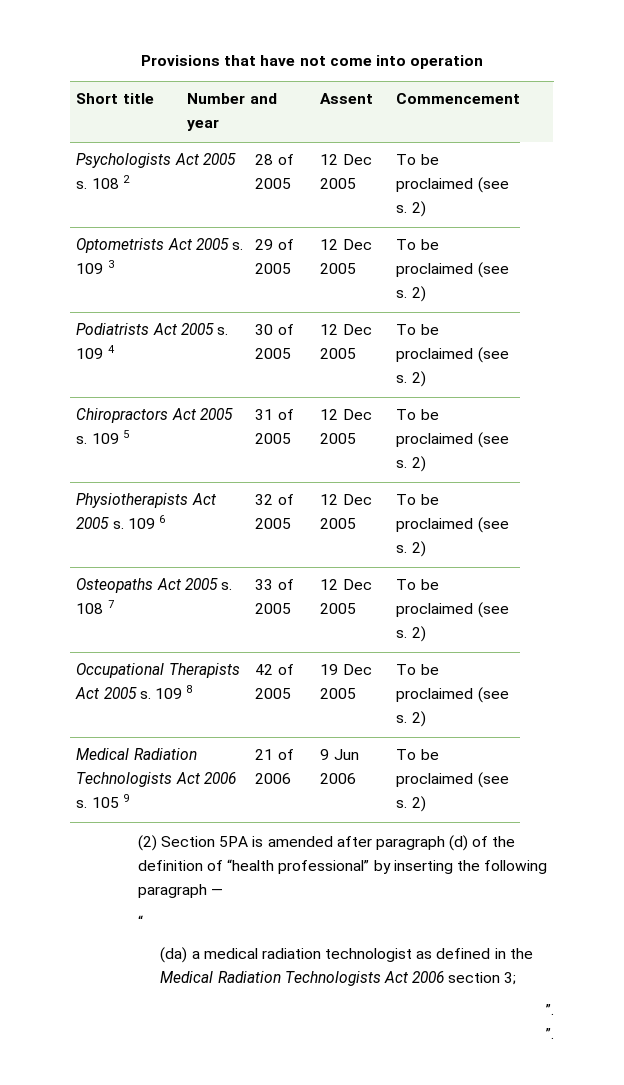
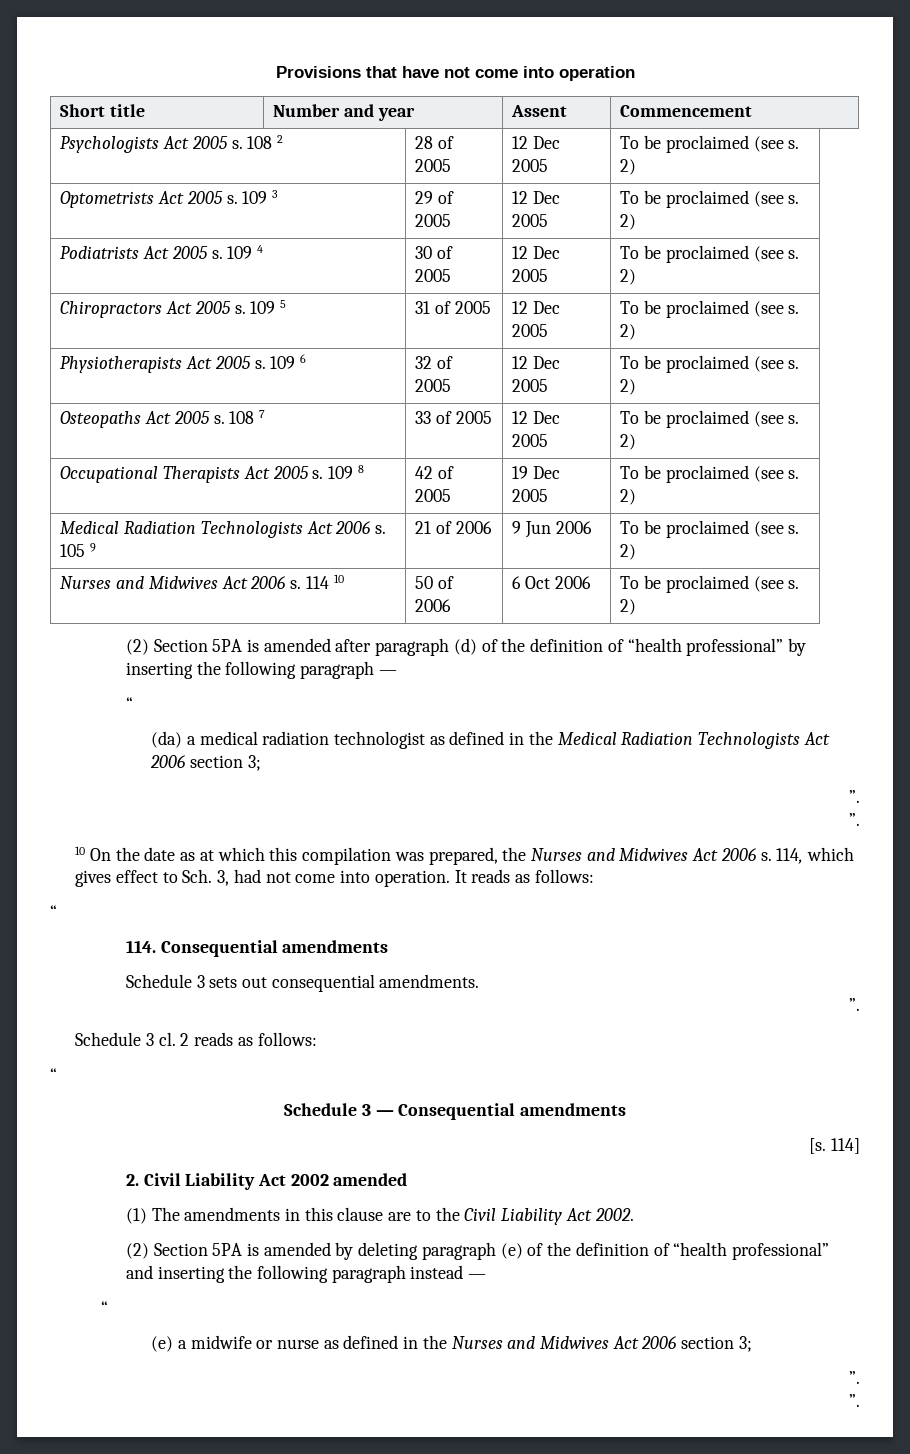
(426, 804) none -> [60,574,344,589] [415,576,455,589] [415,599,452,612] [512,576,591,589] [620,575,800,593] [620,599,637,615] // Nurses and Midwives Act 2006 s. 114 10 | 50 of 2006 | 6 Oct 2006 | To be proclaimed (see s. 2)
(554, 1033) none -> [75,846,855,865] [75,869,594,887] [50,905,57,918] [125,940,389,957] [125,974,480,992] [849,998,860,1011] [75,1032,317,1046] [50,1068,57,1081] [284,1103,626,1120] [809,1138,860,1154] [125,1173,408,1190] [125,1207,634,1225] [125,1242,829,1260] [125,1265,487,1283] [100,1301,108,1314] [151,1335,752,1352] [849,1371,860,1384] [849,1394,860,1407] // 10 On the date as at which this compilation was prepared, the Nurses and Midwives Act 2006 s. 114, which gives effect to Sch. 3, had not come into operation. It reads as follows: // “ // 114. Consequential amendments // Schedule 3 sets out consequential amendments. // ”. // Schedule 3 cl. 2 reads as follows: // “ // Schedule 3 — Consequential amendments // [s. 114] // 2. Civil Liability Act 2002 amended // (1) The amendments in this clause are to the Civil Liability Act 2002. // (2) Section 5PA is amended by deleting paragraph (e) of the definition of “health professional” and inserting the following paragraph instead — // “ // (e) a midwife or nurse as defined in the Nurses and Midwives Act 2006 section 3; // ”. // ”.

